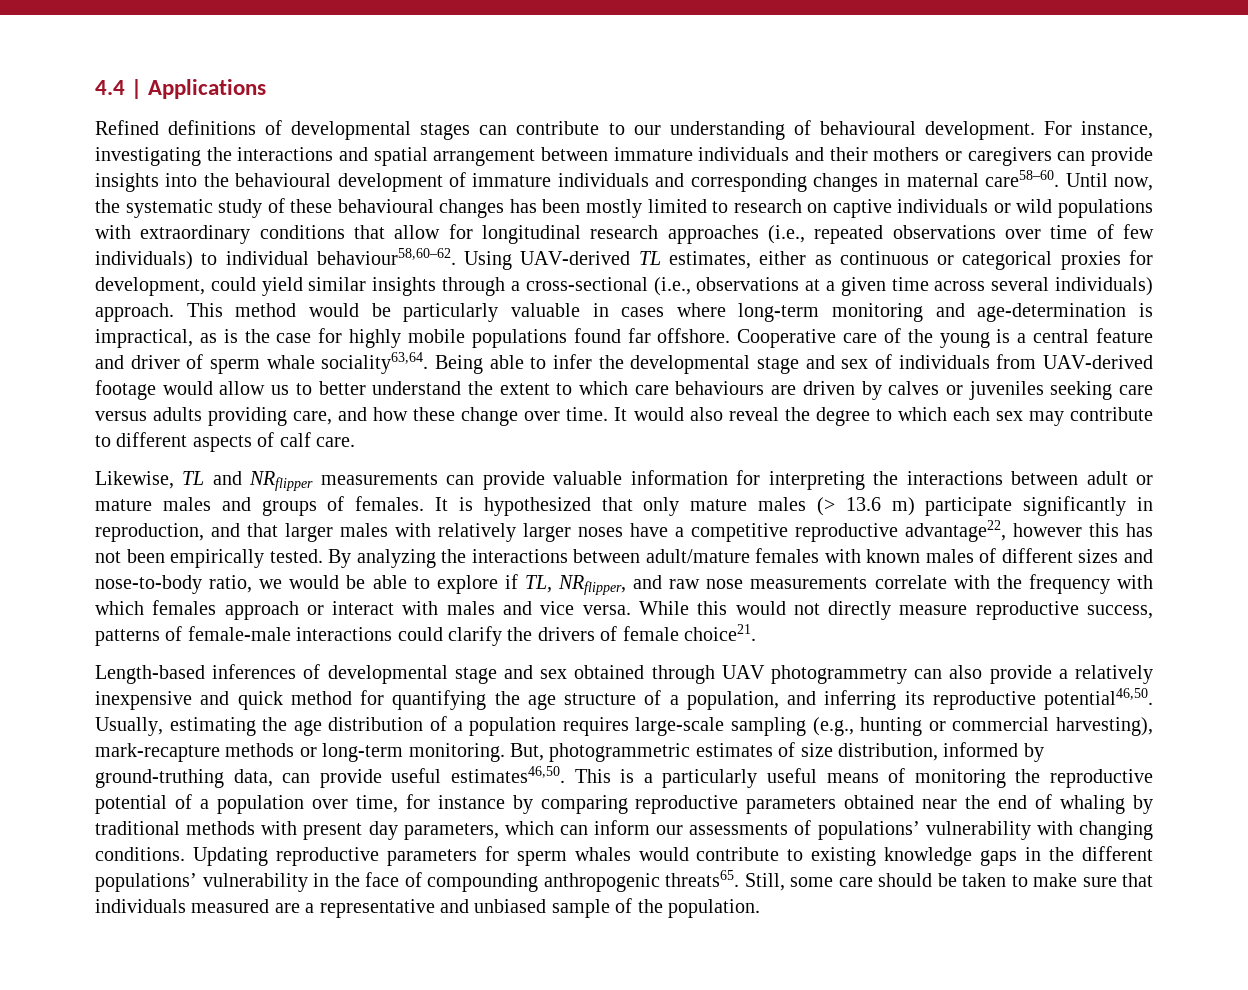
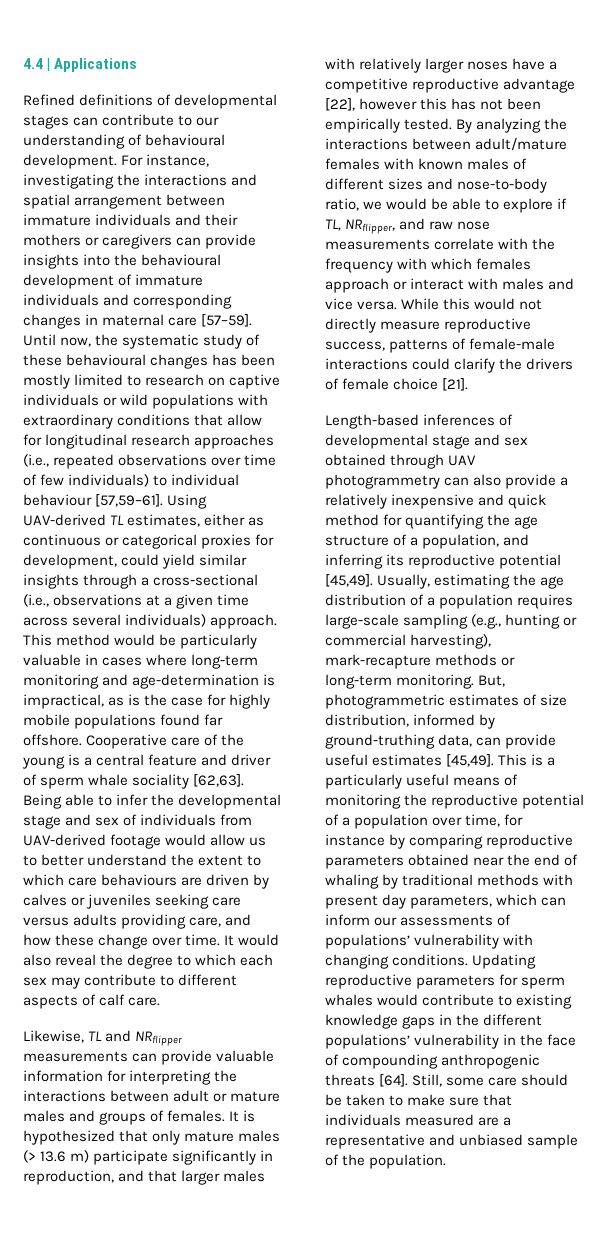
[985,170,1060,187] care58–60. -> [168,314,253,327] care [57–59].
[316,248,456,265] behaviour58,60–62. -> [23,494,164,507] behaviour [57,59–61].
[321,352,429,374] sociality63,64. -> [132,774,245,789] sociality [62,63].
[905,520,1006,542] advantage22, -> [503,78,576,93] [325,98,355,111] advantage [22],
[683,624,756,641] choice21. -> [393,378,469,391] choice [21].
[1044,688,1153,710] potential46,50. -> [499,554,562,569] [325,574,373,587] potential [45,49].
[451,766,565,783] estimates46,50. -> [372,754,495,767] estimates [45,49].
[665,870,739,887] threats65. -> [325,1074,409,1087] threats [64].

